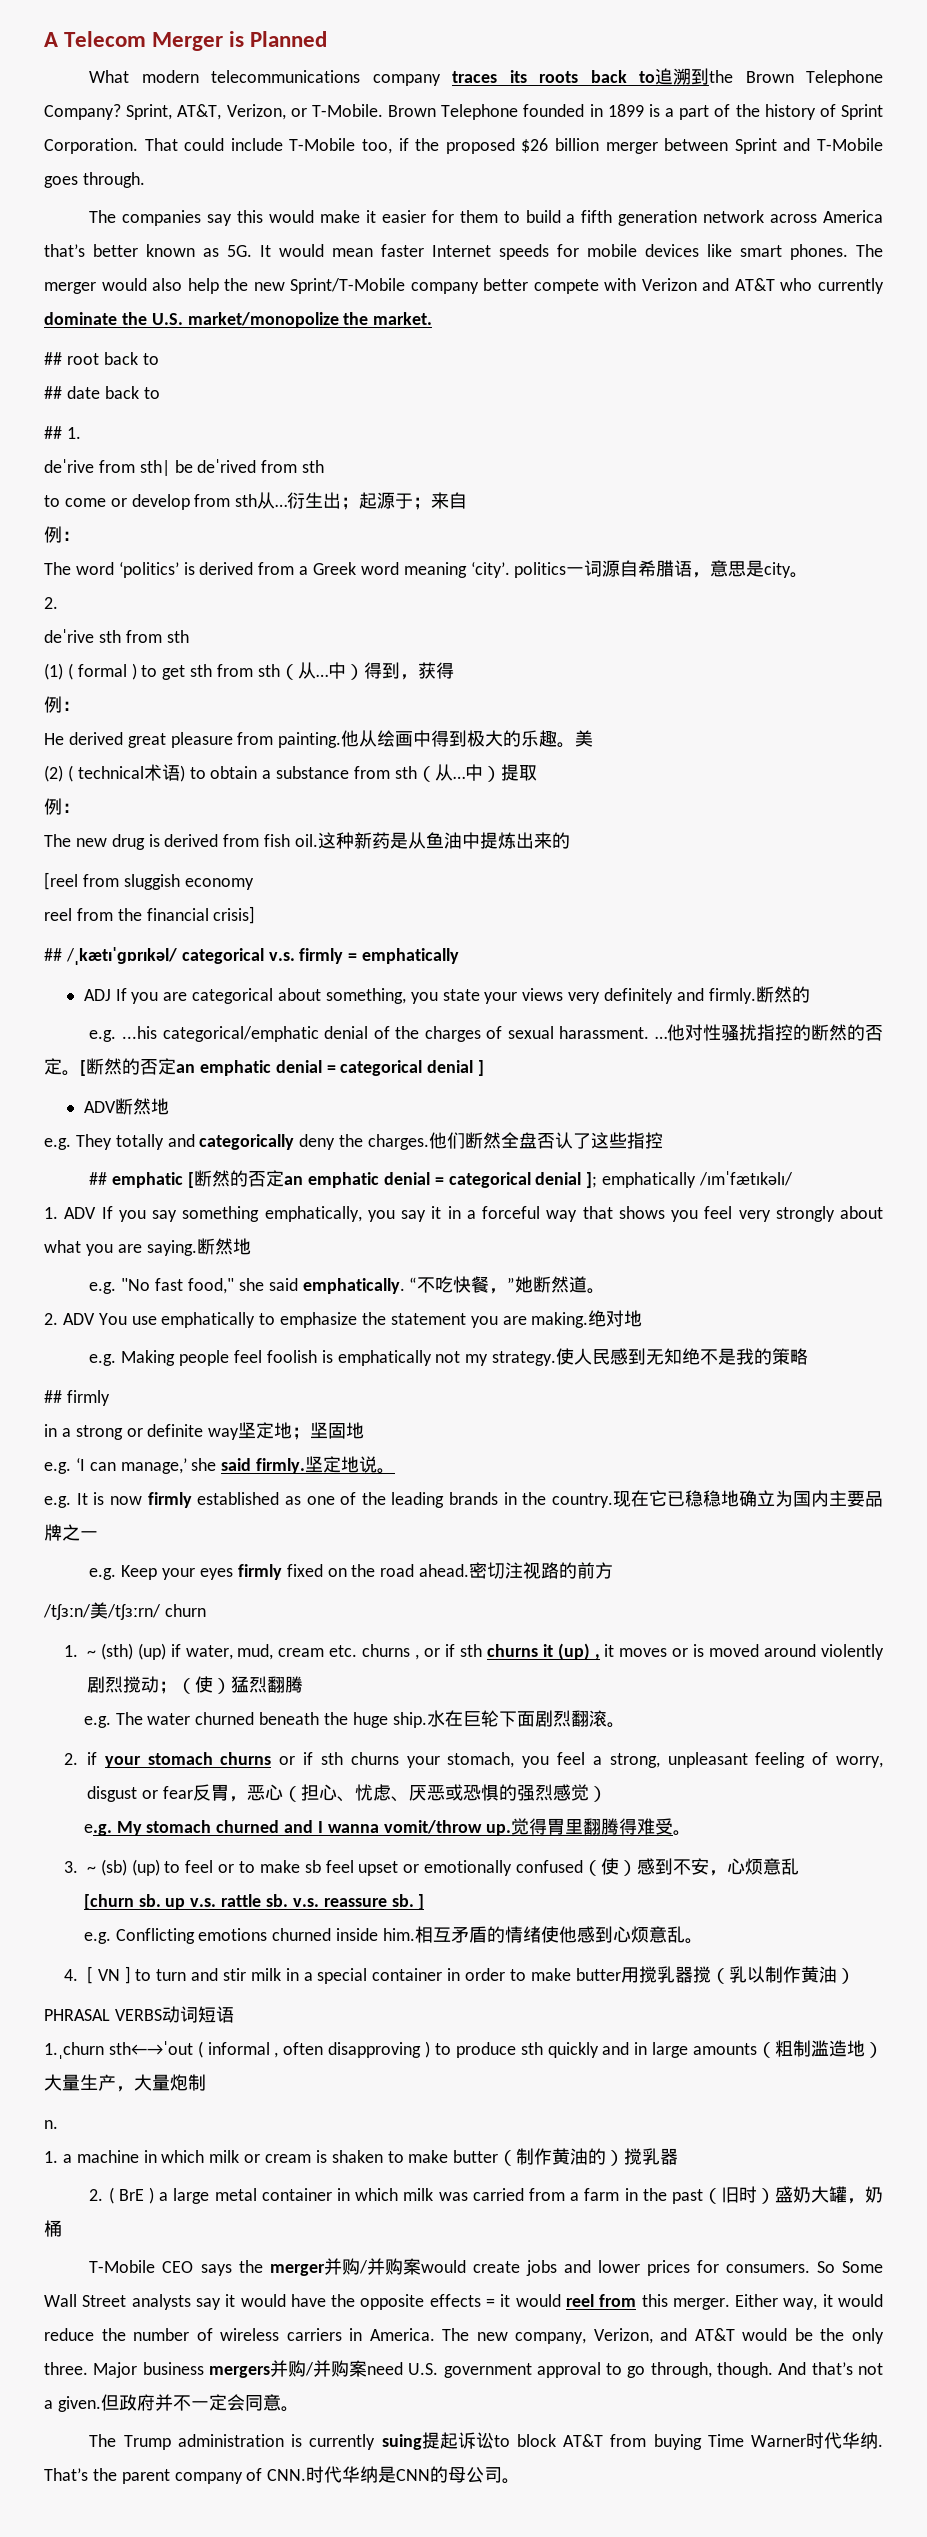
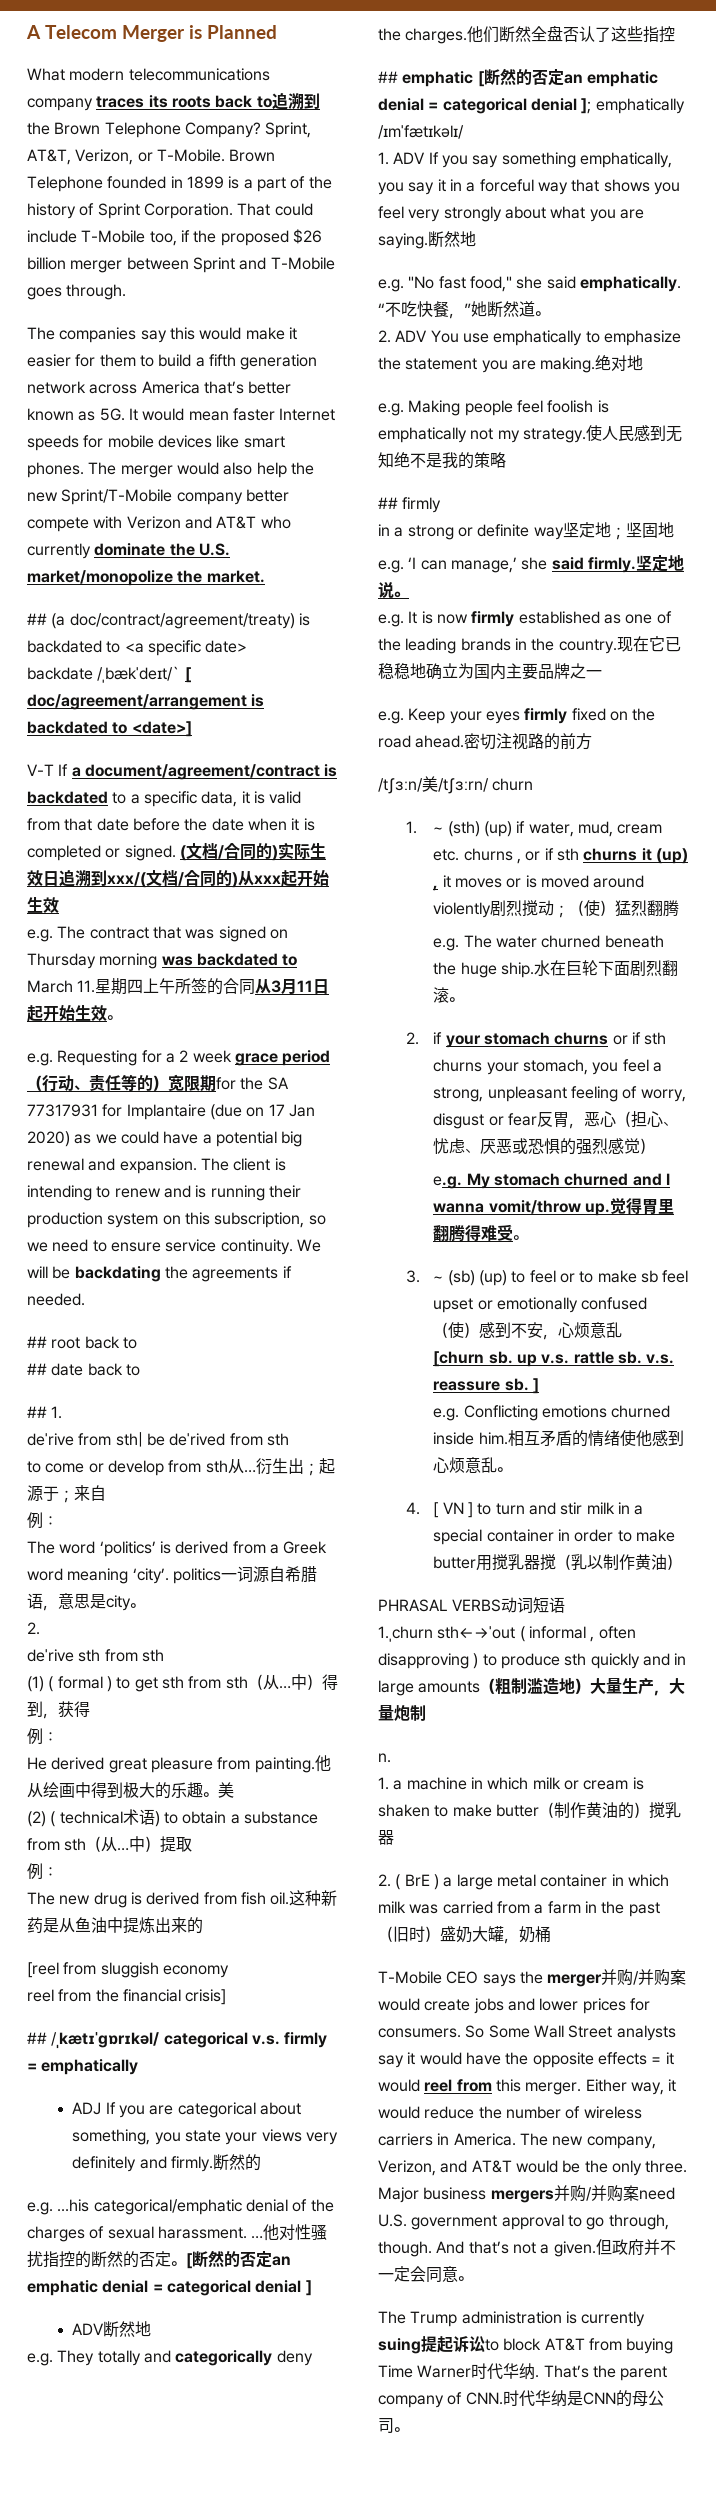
(433, 318) none -> [27,613,310,629] [27,640,248,656] [27,666,191,683] [27,694,265,710] [27,721,192,737] [27,764,338,780] [27,791,302,807] [27,818,315,831] [27,842,326,861] [27,869,329,888] [27,897,59,914] [27,926,288,942] [27,953,298,969] [27,978,330,995] [27,1005,122,1022] [27,1050,331,1066] [27,1074,289,1092] [27,1104,315,1120] [27,1131,303,1147] [27,1158,286,1174] [27,1185,301,1201] [27,1212,326,1228] [27,1239,321,1255] [27,1266,292,1282] [27,1293,85,1306] // ## (a doc/contract/agreement/treaty) is backdated to <a specific date> // backdate /ˌbækˈdeɪt/` [ doc/agreement/arrangement is backdated to <date>] // V-T If a document/agreement/contract is backdated to a specific data, it is valid from that date before the date when it is completed or signed. (文档/合同的)实际生效日追溯到xxx/(文档/合同的)从xxx起开始生效 // e.g. The contract that was signed on Thursday morning was backdated to March 11.星期四上午所签的合同从3月11日起开始生效。 // e.g. Requesting for a 2 week grace period（行动、责任等的）宽限期for the SA 77317931 for Implantaire (due on 17 Jan 2020) as we could have a potential big renewal and expansion. The client is intending to renew and is running their production system on this subscription, so we need to ensure service continuity. We will be backdating the agreements if needed.

